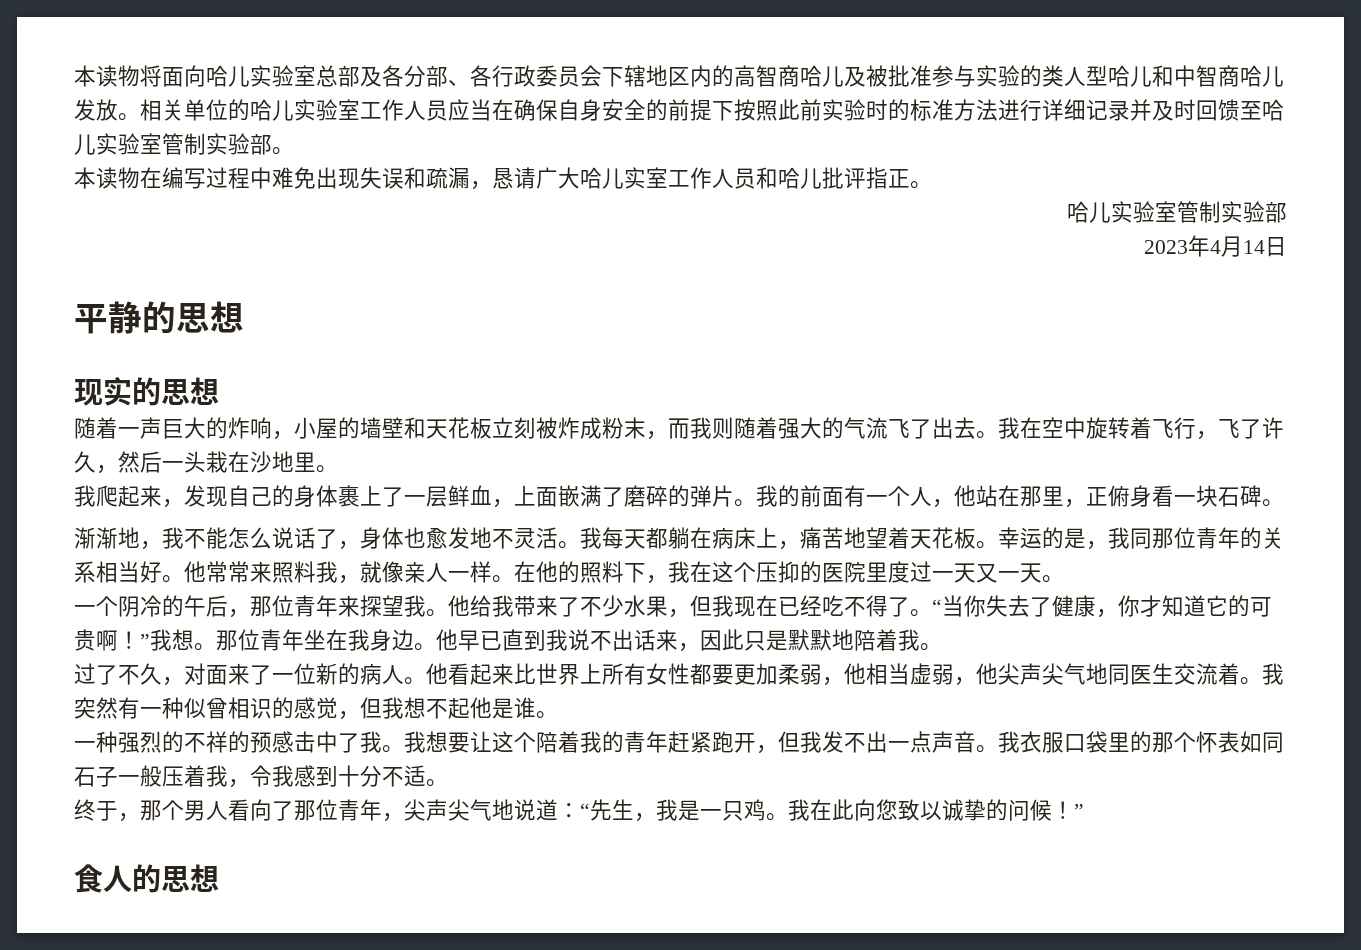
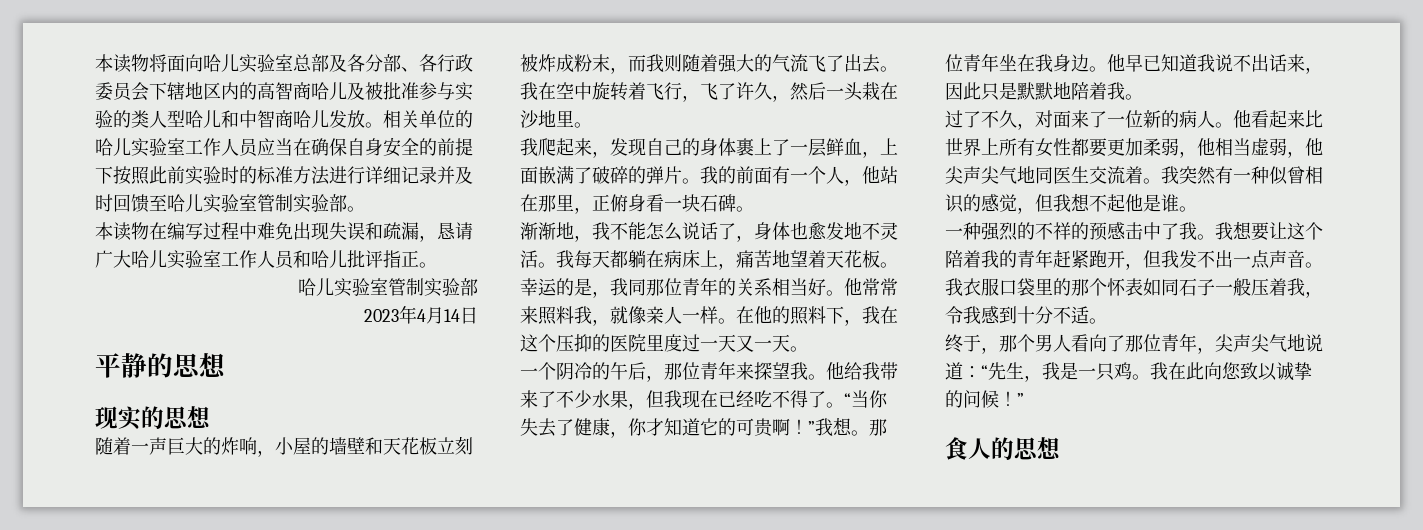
(646, 178) none -> [185,250,203,268] 验
[624,485,646,507] 磨 -> [592,166,610,184] 破
[502,629,546,651] 直到 -> [1161,54,1197,72] 知道

